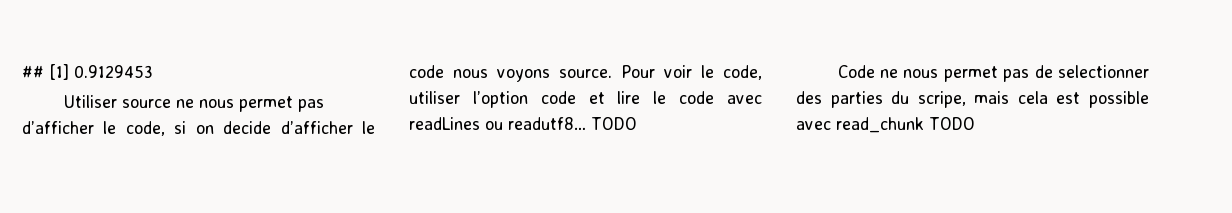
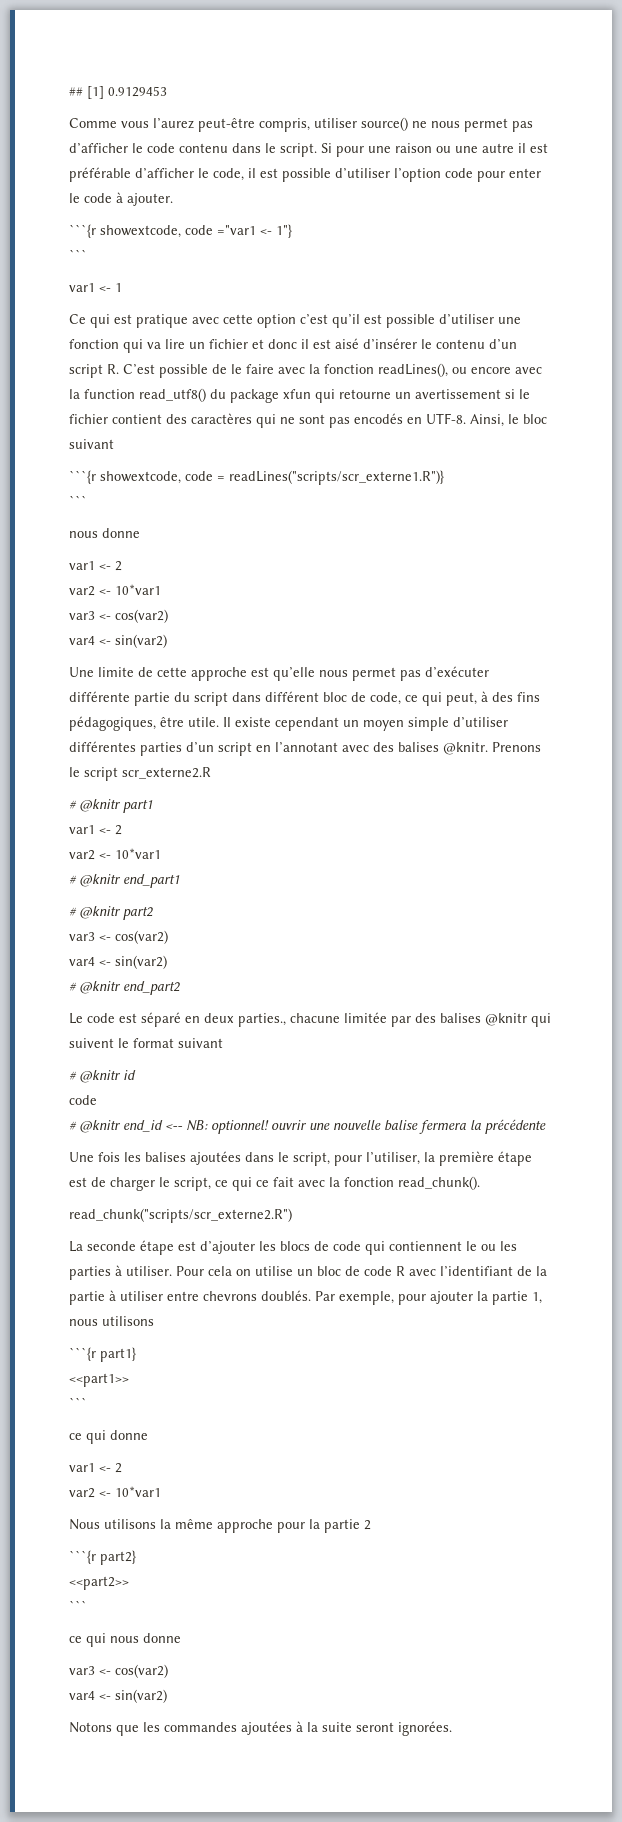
[63,95,171,108] Utiliser source -> [69,117,408,132] Comme vous l’aurez peut-être compris, utiliser source()
[125,121,375,136] [409,65,762,82] [409,91,762,108] [409,117,637,130] [837,65,1149,82] [796,91,1149,108] [796,117,975,133] code, si on decide d’afficher le code nous voyons source. Pour voir le code, utiliser l’option code et lire le code avec readLines ou readutf8… TODO // Code ne nous permet pas de selectionner des parties du scripe, mais cela est possible avec read_chunk TODO -> [147,143,548,157] [69,167,541,182] [69,192,173,206] [69,224,292,238] [69,249,87,260] [69,283,122,292] [69,314,521,328] [69,338,517,353] [69,363,542,378] [69,388,530,403] [69,413,547,428] [69,439,114,449] [69,470,444,485] [69,495,87,506] [69,528,140,538] [69,561,122,571] [69,584,161,596] [69,609,168,623] [69,634,167,648] [69,666,489,681] [69,691,540,706] [69,716,508,731] [69,741,541,756] [69,767,211,781] [69,799,153,813] [69,825,122,835] [69,848,161,860] [69,874,180,888] [69,906,153,920] [69,930,168,944] [69,955,167,969] [69,981,180,995] [69,1012,551,1027] [69,1038,223,1048] [69,1070,136,1083] [69,1095,97,1105] [69,1119,546,1134] [69,1151,532,1166] [69,1176,480,1191] [69,1208,292,1223] [69,1240,517,1255] [69,1265,547,1280] [69,1290,542,1305] [69,1316,154,1326] [69,1347,136,1362] [69,1373,129,1387] [69,1397,87,1408] [69,1430,148,1444] [69,1463,122,1473] [69,1486,161,1498] [69,1519,371,1533] [69,1550,136,1565] [69,1576,129,1590] [69,1600,87,1611] [69,1633,181,1647] [69,1664,168,1678] [69,1689,167,1703] [69,1721,452,1736] code contenu dans le script. Si pour une raison ou une autre il est préférable d’afficher le code, il est possible d’utiliser l’option code pour enter le code à ajouter. // ```{r showextcode, code ="var1 <- 1"} // ``` // var1 <- 1 // Ce qui est pratique avec cette option c’est qu’il est possible d’utiliser une fonction qui va lire un fichier et donc il est aisé d’insérer le contenu d’un script R. C’est possible de le faire avec la fonction readLines(), ou encore avec la function read_utf8() du package xfun qui retourne un avertissement si le fichier contient des caractères qui ne sont pas encodés en UTF-8. Ainsi, le bloc suivant // ```{r showextcode, code = readLines("scripts/scr_externe1.R")} // ``` // nous donne // var1 <- 2 // var2 <- 10*var1 // var3 <- cos(var2) // var4 <- sin(var2) // Une limite de cette approche est qu’elle nous permet pas d’exécuter différente partie du script dans différent bloc de code, ce qui peut, à des fins pédagogiques, être utile. Il existe cependant un moyen simple d’utiliser différentes parties d’un script en l’annotant avec des balises @knitr. Prenons le script scr_externe2.R // # @knitr part1 // var1 <- 2 // var2 <- 10*var1 // # @knitr end_part1 // # @knitr part2 // var3 <- cos(var2) // var4 <- sin(var2) // # @knitr end_part2 // Le code est séparé en deux parties., chacune limitée par des balises @knitr qui suivent le format suivant // # @knitr id // code // # @knitr end_id <-- NB: optionnel! ouvrir une nouvelle balise fermera la précédente // Une fois les balises ajoutées dans le script, pour l’utiliser, la première étape est de charger le script, ce qui ce fait avec la fonction read_chunk(). // read_chunk("scripts/scr_externe2.R") // La seconde étape est d’ajouter les blocs de code qui contiennent le ou les parties à utiliser. Pour cela on utilise un bloc de code R avec l’identifiant de la partie à utiliser entre chevrons doublés. Par exemple, pour ajouter la partie 1, nous utilisons // ```{r part1} // <<part1>> // ``` // ce qui donne // var1 <- 2 // var2 <- 10*var1 // Nous utilisons la même approche pour la partie 2 // ```{r part2} // <<part2>> // ``` // ce qui nous donne // var3 <- cos(var2) // var4 <- sin(var2) // Notons que les commandes ajoutées à la suite seront ignorées.

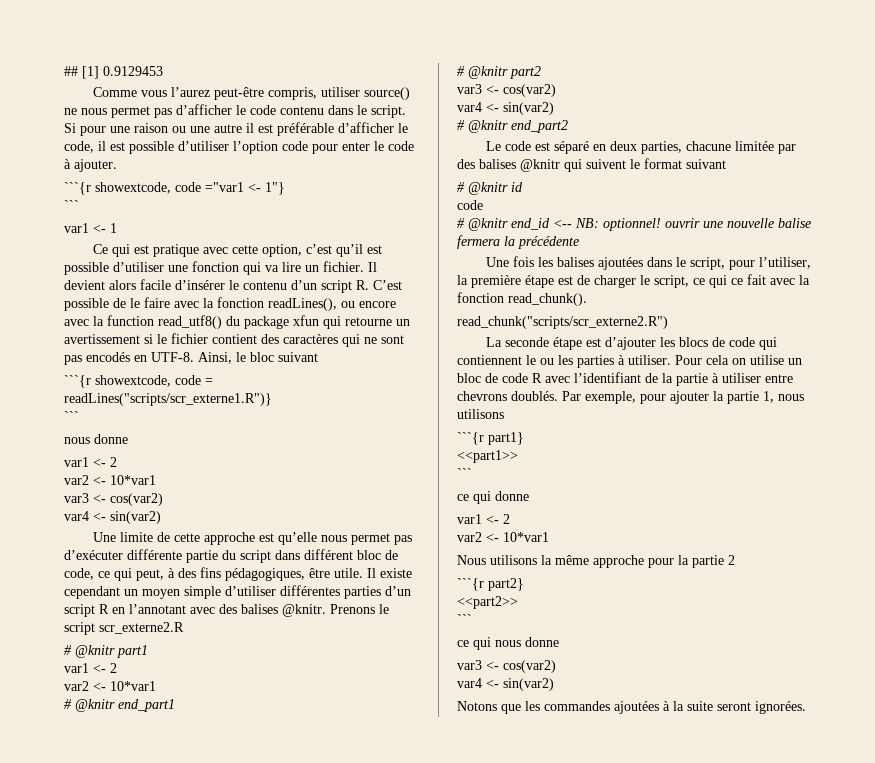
[257,314,296,328] option -> [261,244,302,257] option,
[209,338,359,349] fichier et donc il est aisé -> [323,261,377,272] [64,279,171,290] fichier. Il devient alors facile
(252, 749) none -> [99,604,109,614] R
[238,1013,286,1027] parties., -> [640,141,682,154] parties,

